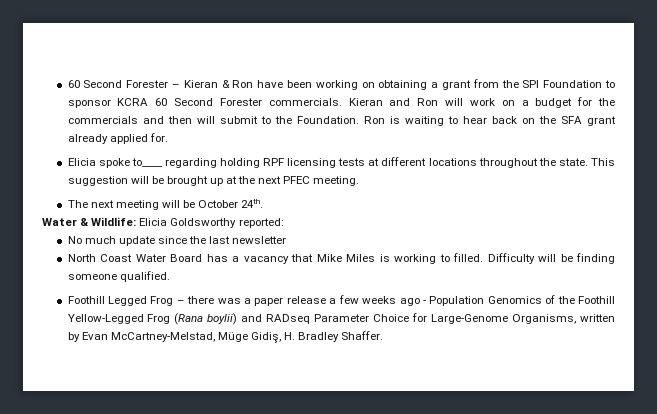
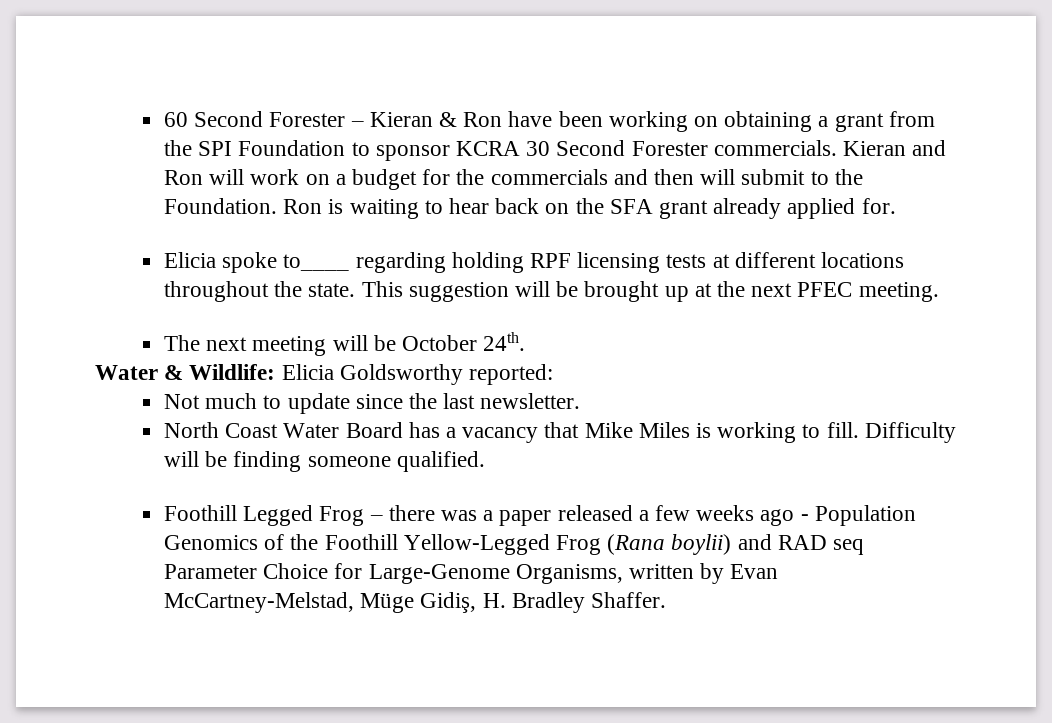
[155,98,168,106] 60 -> [526,141,551,156] 30
[67,236,116,244] No much -> [163,393,282,409] Not much to
[232,236,287,244] newsletter -> [480,393,581,409] newsletter.
[453,253,484,262] filled. -> [826,422,859,438] fill.
[286,296,326,304] release -> [557,505,633,521] released
[266,314,311,324] RADseq -> [777,535,864,555] RAD seq

